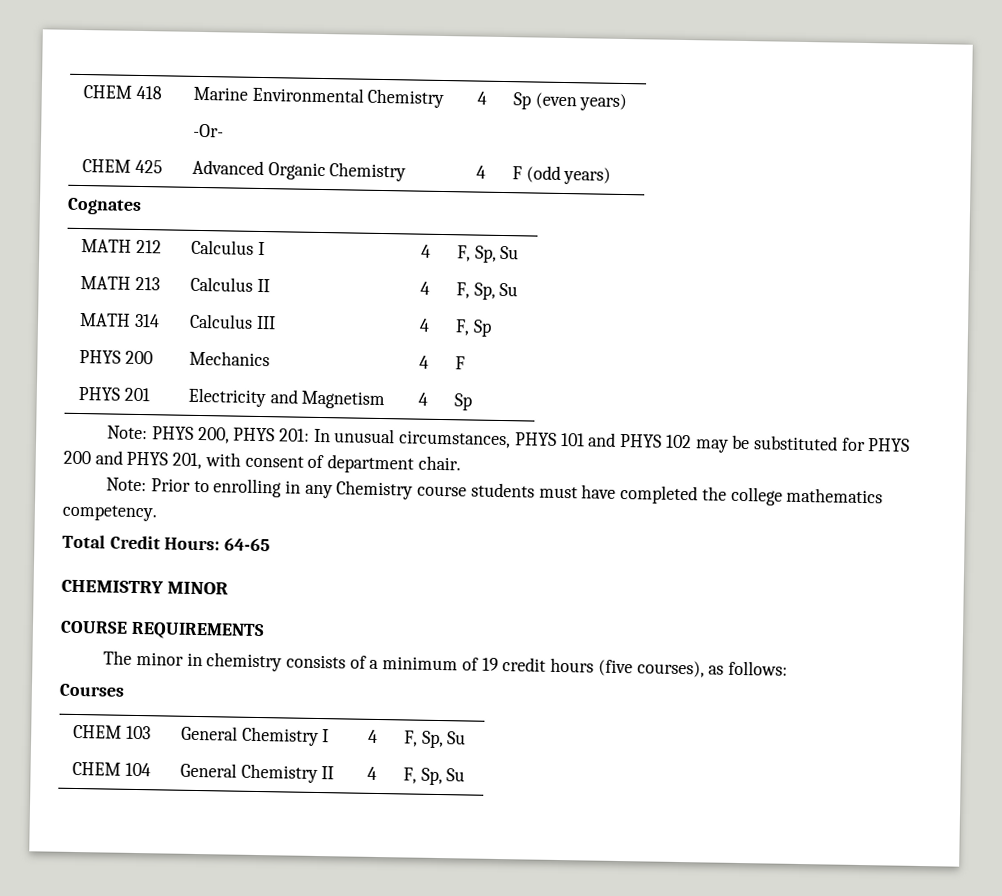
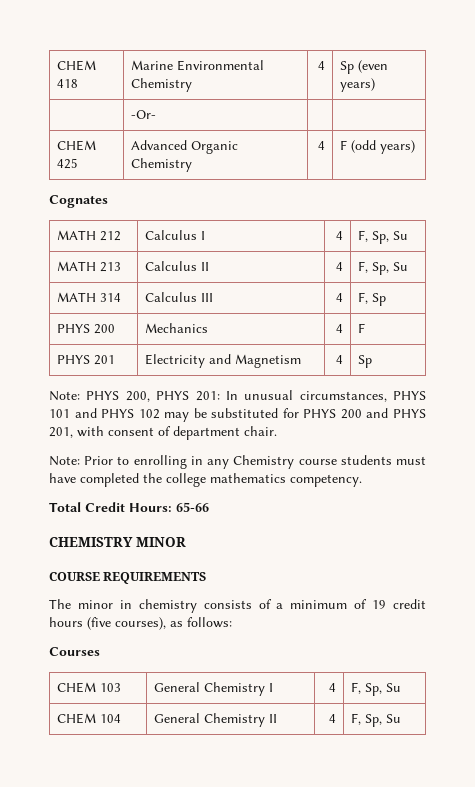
[224,537,271,552] 64-65 -> [176,502,209,512] 65-66

